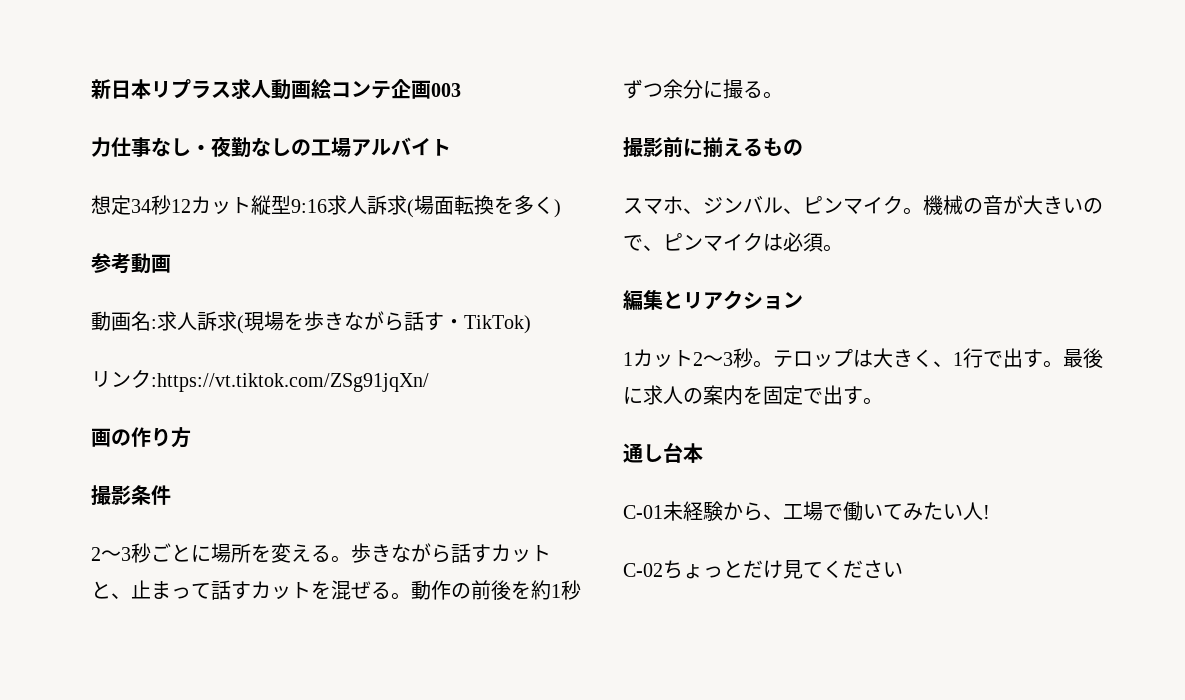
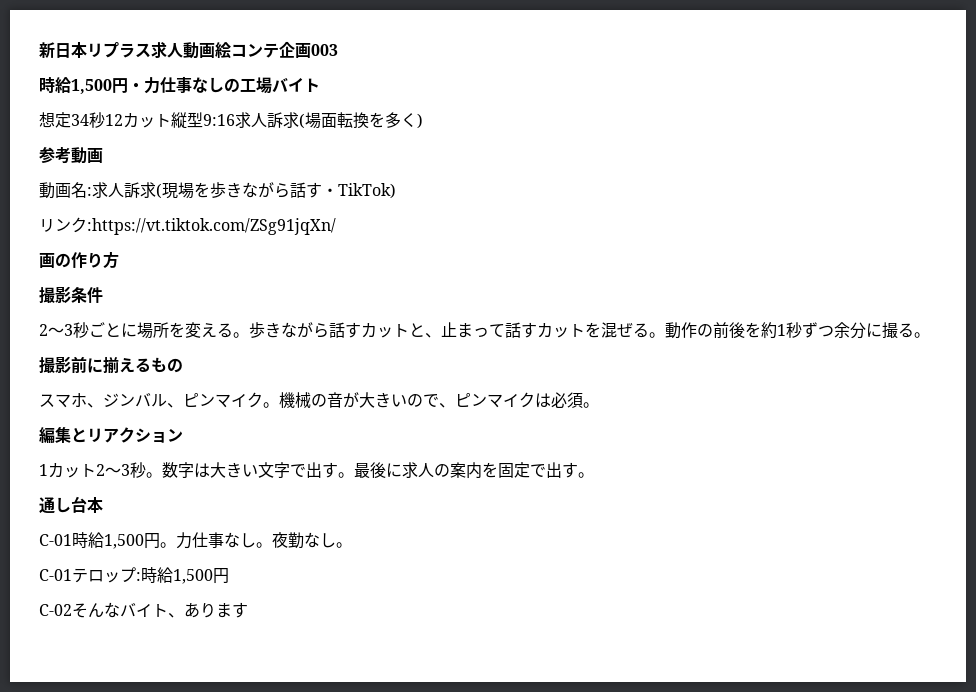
[91,137,391,158] 力仕事なし・夜勤なしの工場アル -> [39,76,272,94] 時給1,500円・力仕事なしの工場
[773,348,983,368] テロップは大きく、1行 -> [162,462,290,478] 数字は大きい文字
[663,501,990,522] [623,560,903,579] 未経験から、工場で働いてみたい人! // C-02ちょっとだけ見てください -> [72,532,352,549] [39,567,229,584] [39,602,248,618] 時給1,500円。力仕事なし。夜勤なし。 // C-01テロップ:時給1,500円 // C-02そんなバイト、あります

